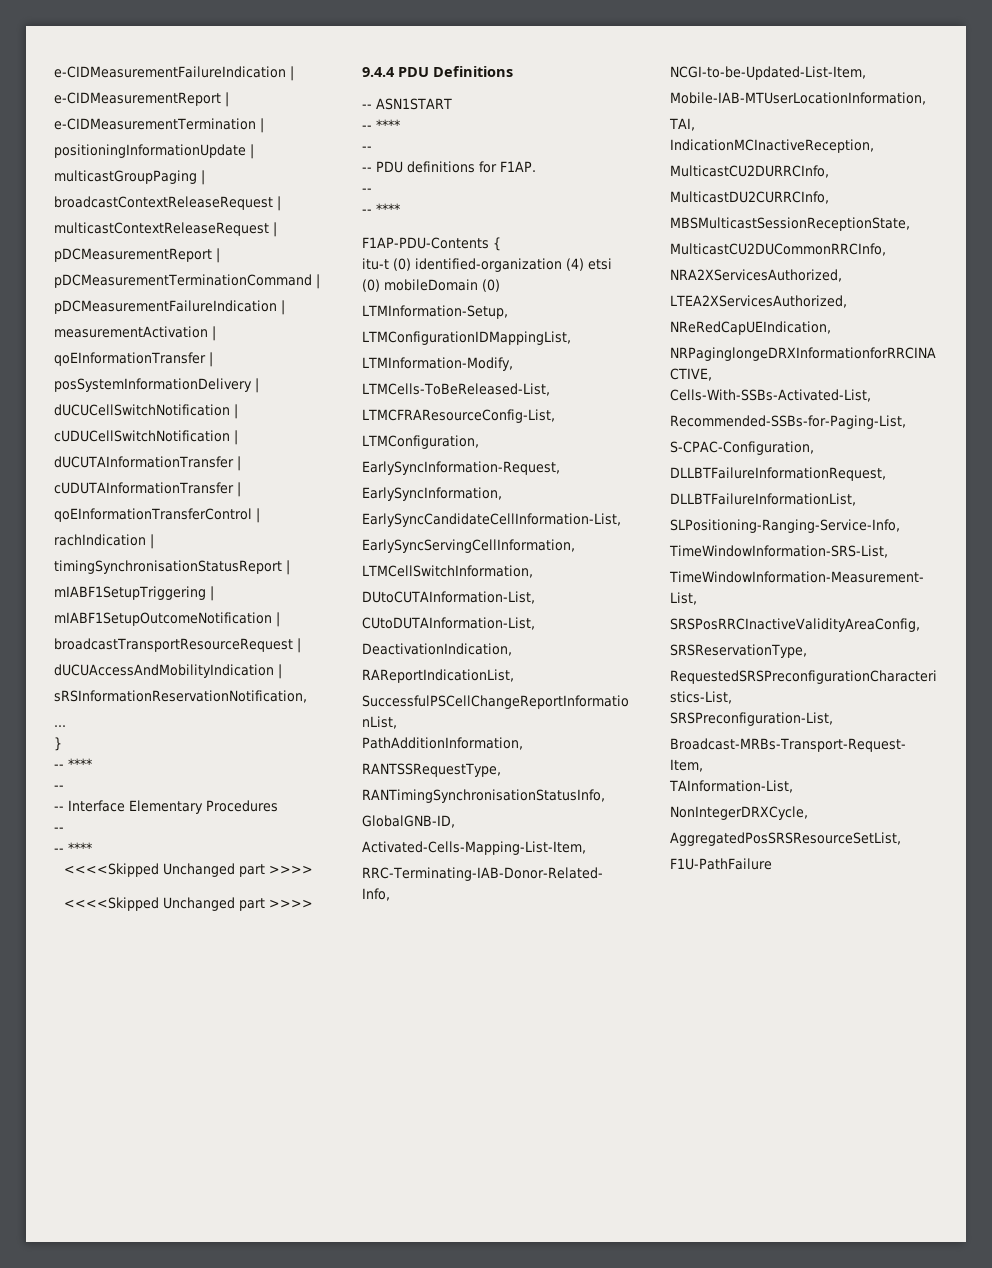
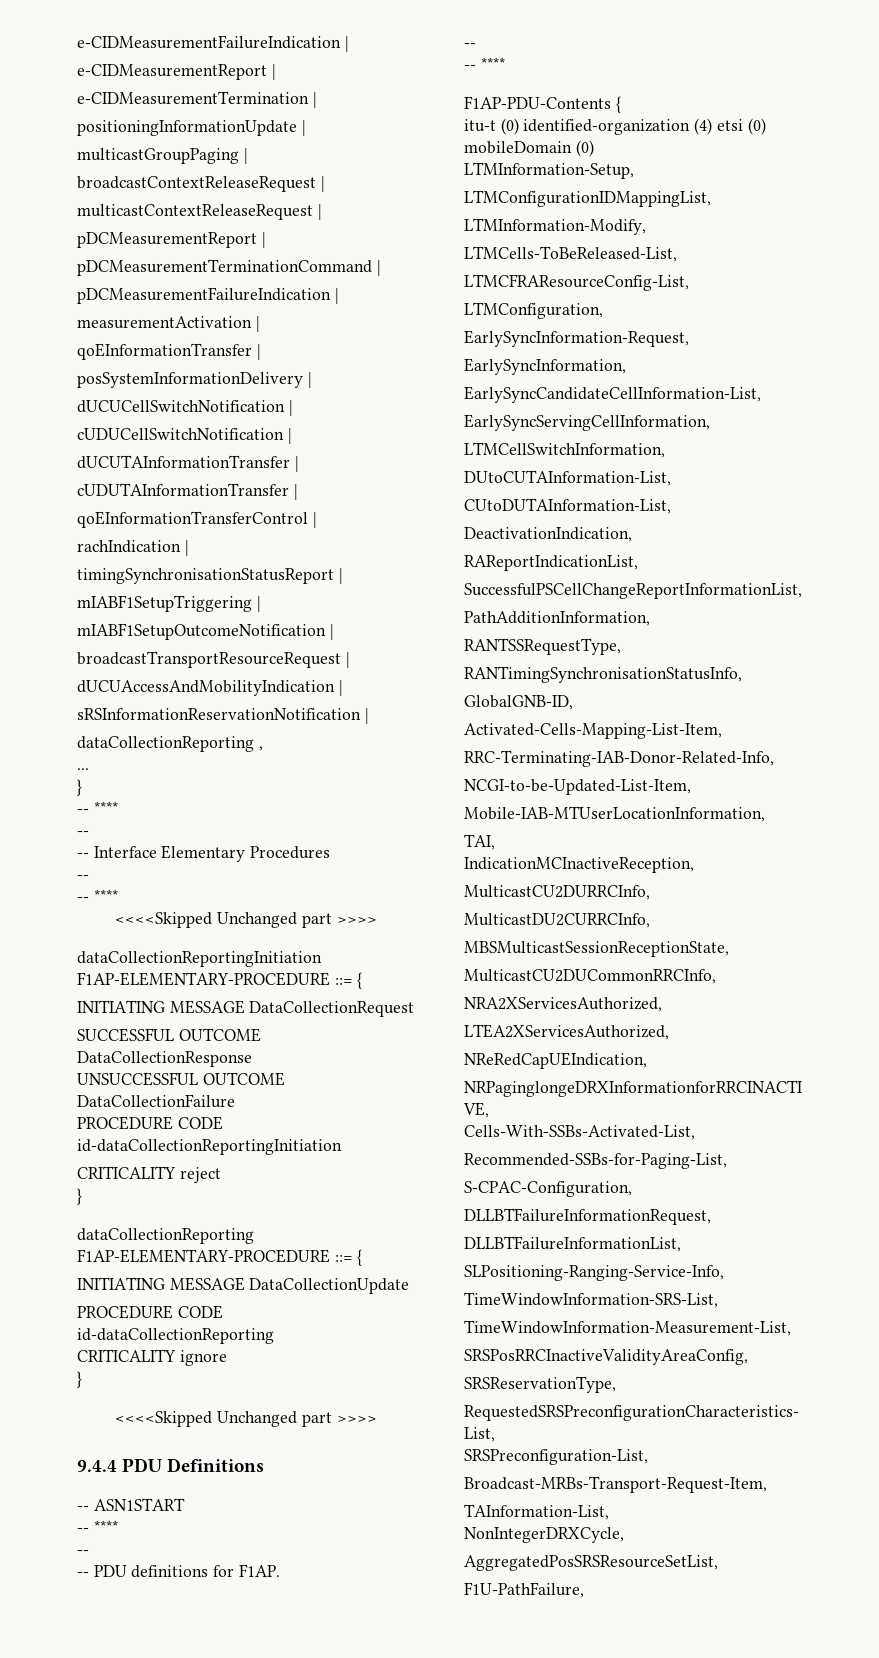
[54,690,307,703] sRSInformationReservationNotification, -> [77,708,369,724] [77,736,263,752] sRSInformationReservationNotification | // dataCollectionReporting ,
(313, 869) none -> [77,951,322,967] [77,972,363,989] [77,1000,415,1017] [77,1028,261,1042] [77,1051,252,1067] [77,1072,285,1086] [77,1094,235,1108] [77,1116,223,1130] [77,1139,342,1155] [77,1166,221,1183] [77,1188,82,1205] [77,1228,254,1244] [77,1249,363,1266] [77,1277,410,1294] [77,1305,223,1319] [77,1328,274,1344] [77,1349,227,1366] [77,1371,82,1388] // dataCollectionReportingInitiation F1AP-ELEMENTARY-PROCEDURE ::= { // INITIATING MESSAGE DataCollectionRequest // SUCCESSFUL OUTCOME DataCollectionResponse // UNSUCCESSFUL OUTCOME DataCollectionFailure // PROCEDURE CODE id-dataCollectionReportingInitiation // CRITICALITY reject // } // dataCollectionReporting F1AP-ELEMENTARY-PROCEDURE ::= { // INITIATING MESSAGE DataCollectionUpdate // PROCEDURE CODE id-dataCollectionReporting // CRITICALITY ignore // }
[670,858,772,870] F1U-PathFailure -> [464,1582,584,1598] F1U-PathFailure,

